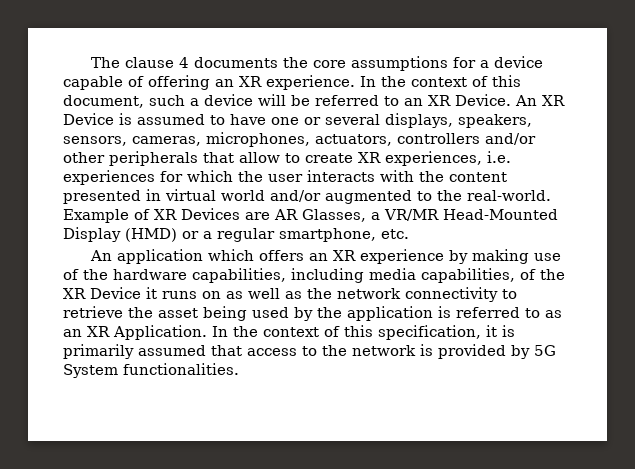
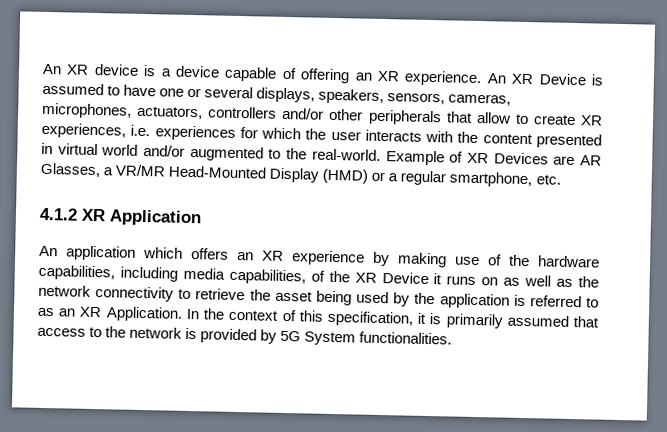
[91,56,477,71] The clause 4 documents the core assumptions for -> [42,63,157,77] An XR device is
[360,75,521,87] [63,94,511,108] In the context of this document, such a device will be referred to an XR Device. -> (483, 78) none
(409, 234) none -> [39,207,202,227] // 4.1.2 XR Application

